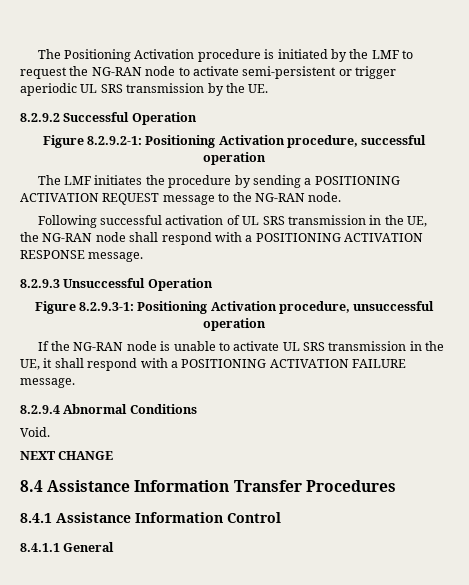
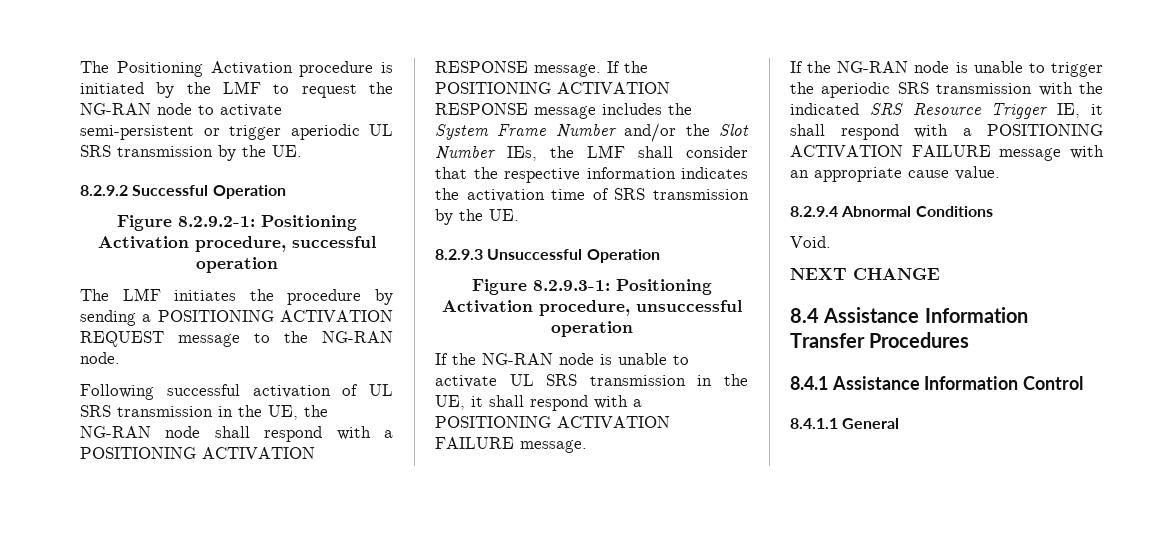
(144, 257) none -> [607,61,648,73] [435,82,670,94] [435,103,692,119] [435,123,749,142] [435,145,748,161] [435,167,748,183] [435,188,749,202] [435,209,519,225] If the POSITIONING ACTIVATION RESPONSE message includes the System Frame Number and/or the Slot Number IEs, the LMF shall consider that the respective information indicates the activation time of SRS transmission by the UE.
(75, 383) none -> [790,61,1103,77] [790,82,1103,98] [790,103,1103,119] [790,124,1103,140] [790,145,1104,161] [790,166,1000,182] // If the NG-RAN node is unable to trigger the aperiodic SRS transmission with the indicated SRS Resource Trigger IE, it shall respond with a POSITIONING ACTIVATION FAILURE message with an appropriate cause value.

